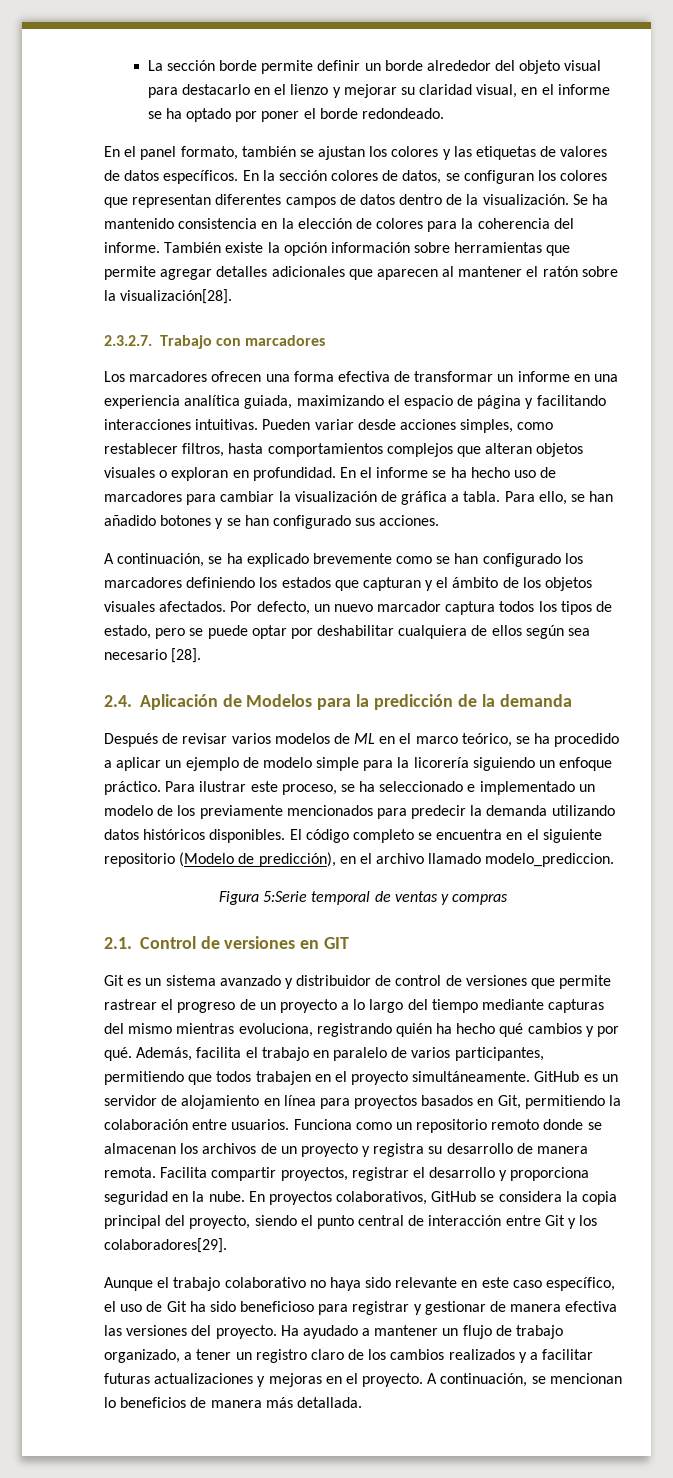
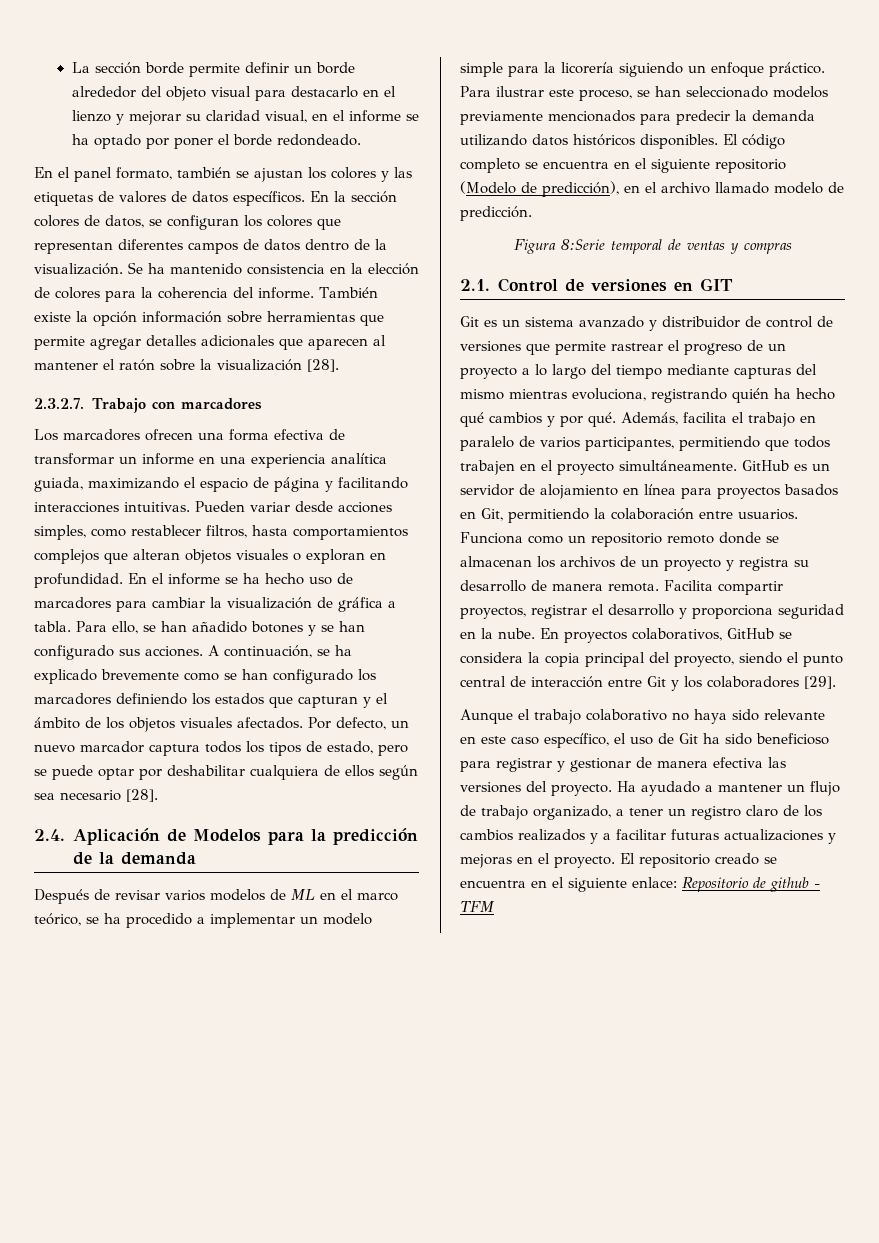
[120,289,233,304] visualización[28]. -> [217,359,339,372] visualización [28].
(440, 520) // -> (203, 651) none
[116,757,259,771] aplicar un ejemplo de -> [210,913,318,928] implementar un
[359,781,595,795] [104,805,196,816] ha seleccionado e implementado un modelo de los -> [655,86,828,98] han seleccionado modelos
[485,853,615,867] modelo_prediccion. -> [774,182,844,194] [460,206,532,221] modelo de predicción.
[263,891,308,902] 5:Serie -> [560,239,605,250] 8:Serie
[104,1238,227,1253] colaboradores[29]. -> [707,676,836,689] colaboradores [29].
[427,1373,622,1387] [104,1397,362,1408] A continuación, se mencionan lo beneficios de manera más detallada. -> [620,853,777,868] [460,877,820,892] [460,901,495,912] El repositorio creado se encuentra en el siguiente enlace: Repositorio de github - TFM

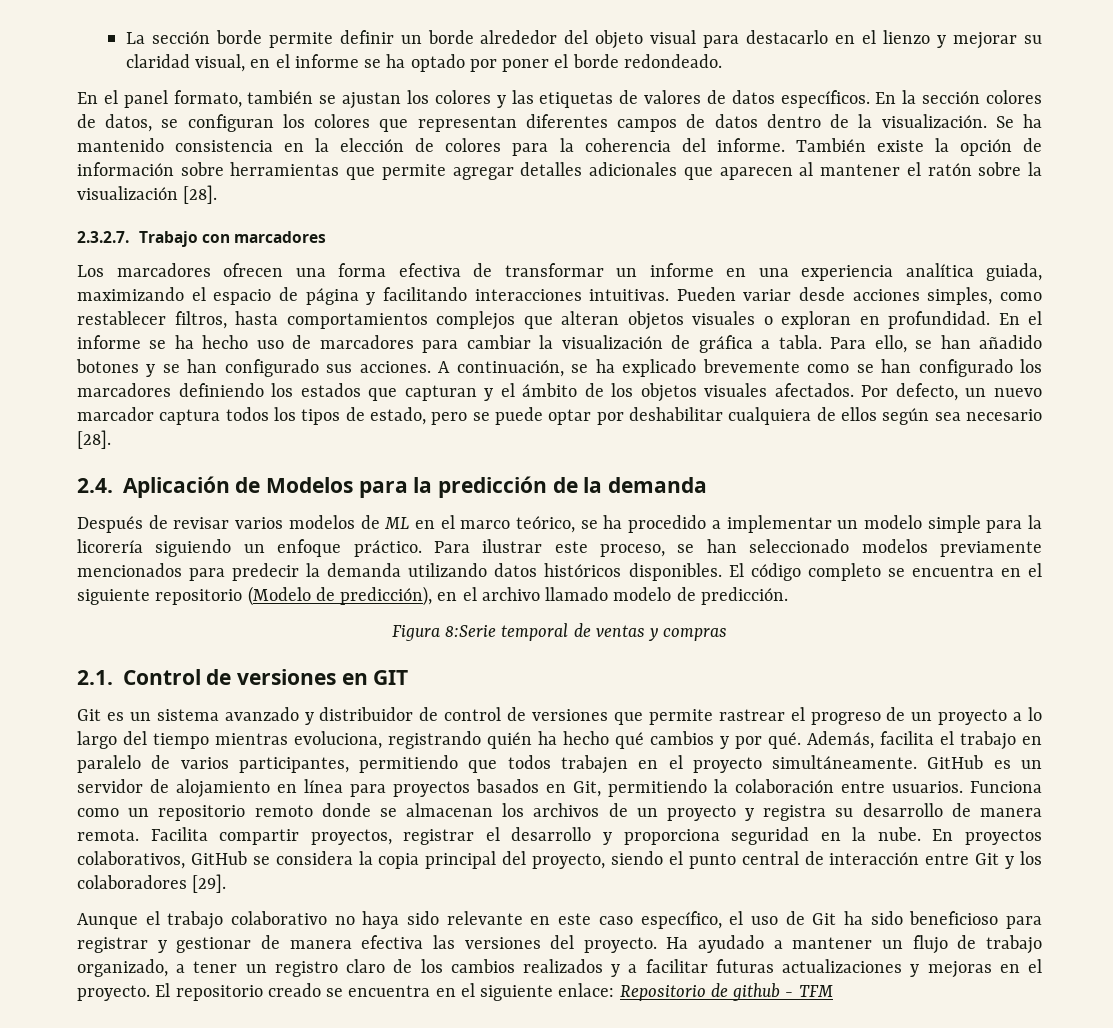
(137, 318) none -> [1023,138,1042,152] de
[667,364,817,379] [460,389,504,400] mediante capturas del mismo -> (209, 741) none

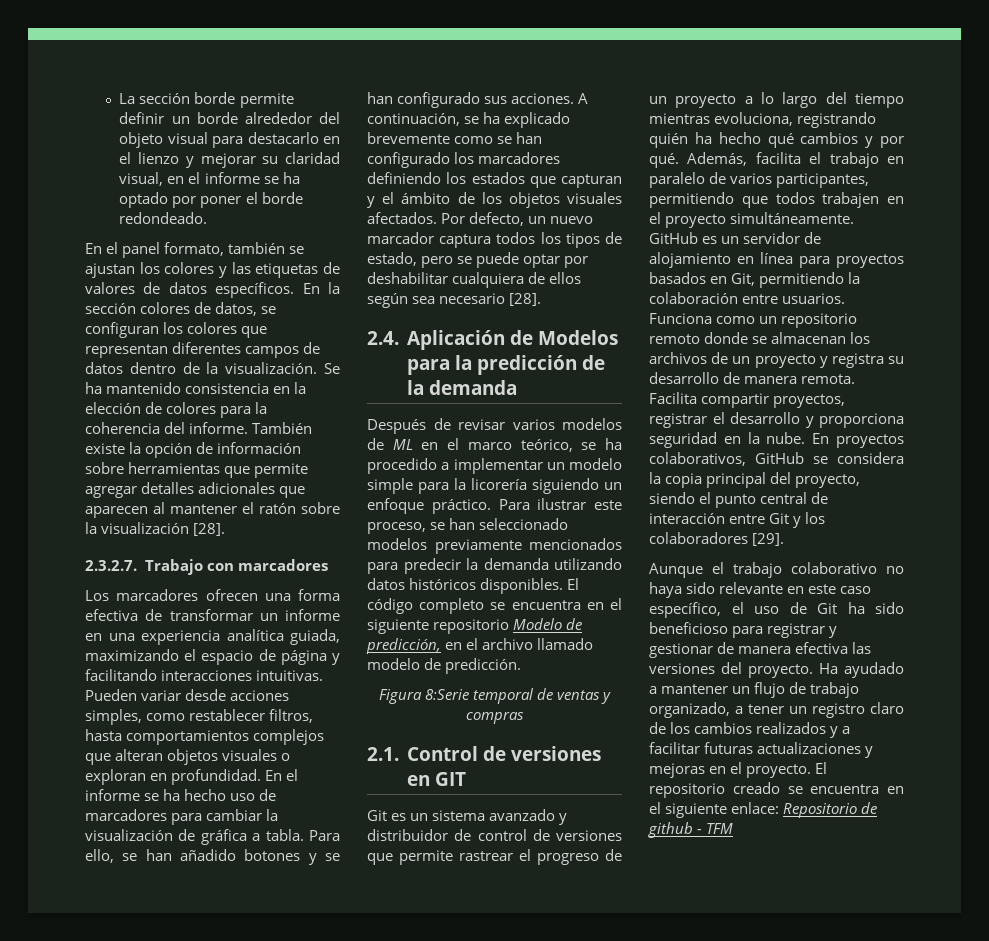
[247,586,433,606] (Modelo de predicción), -> [513,618,583,630] [366,638,441,654] Modelo de predicción,

